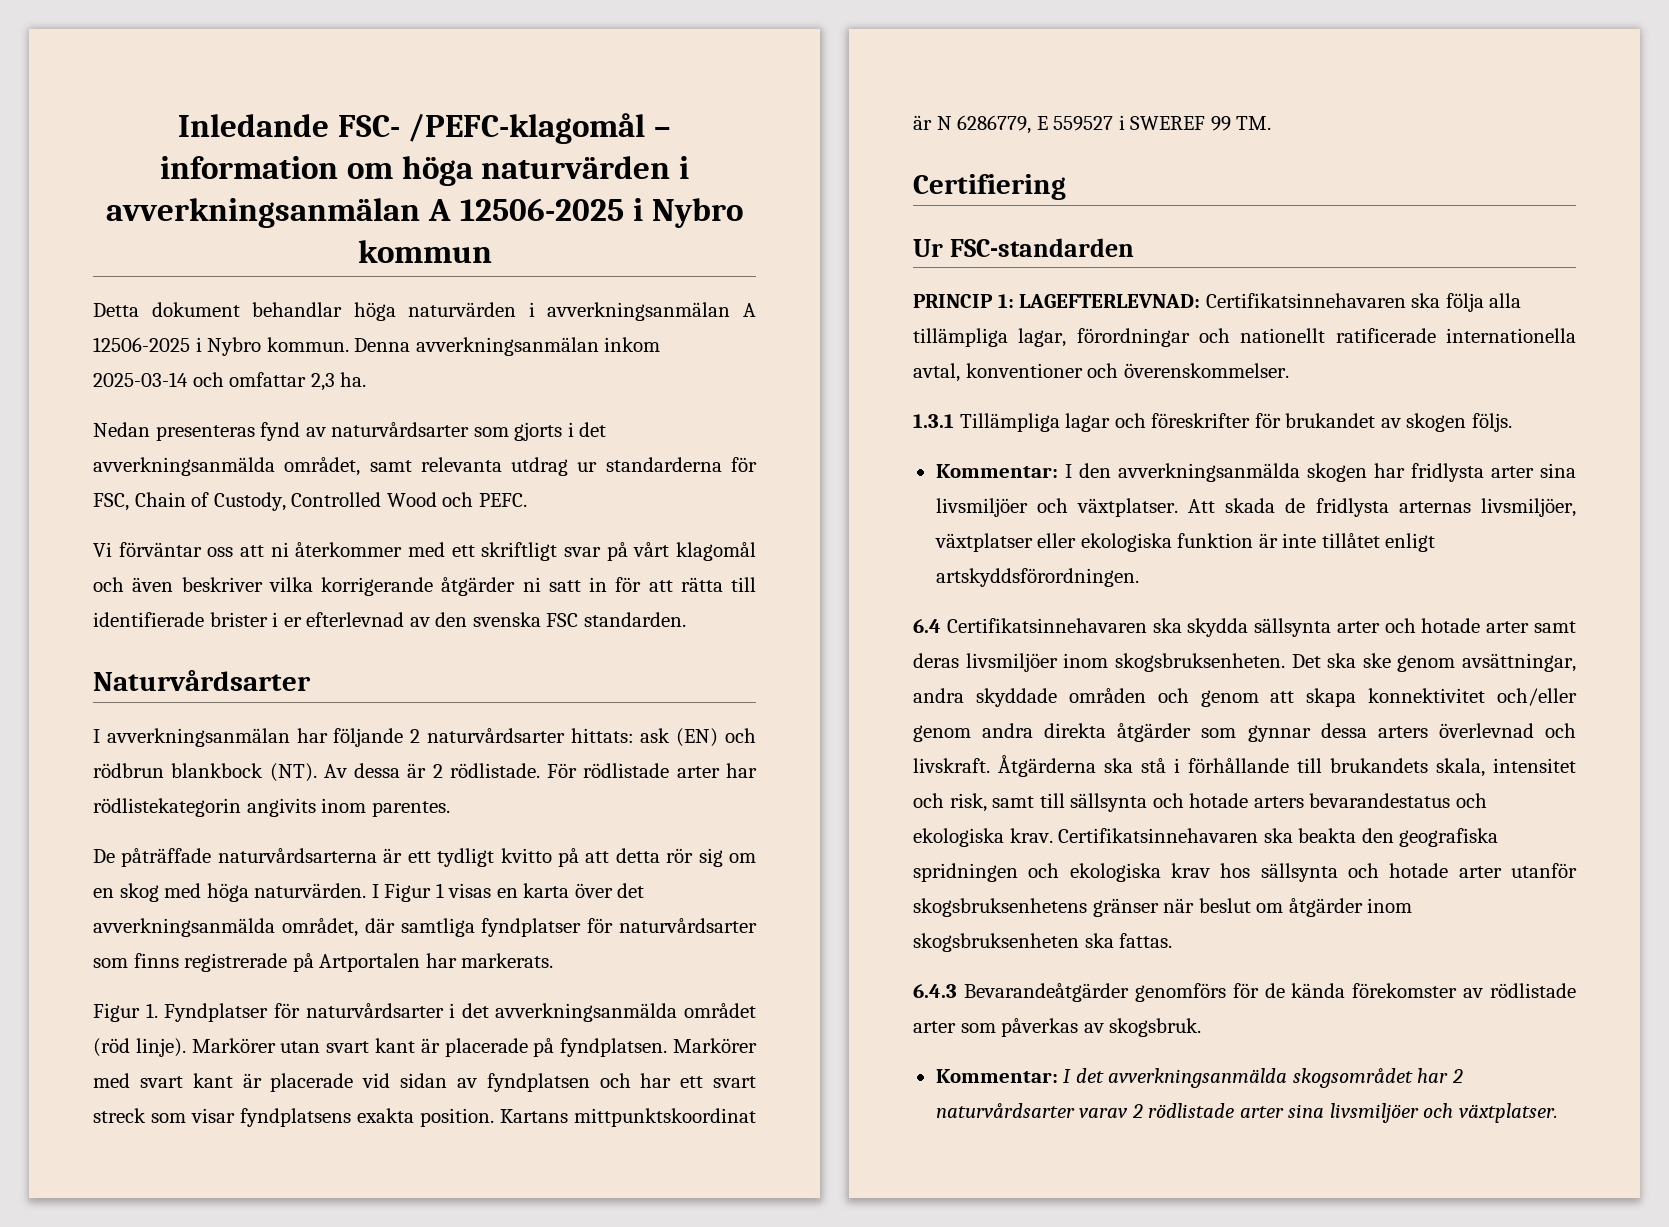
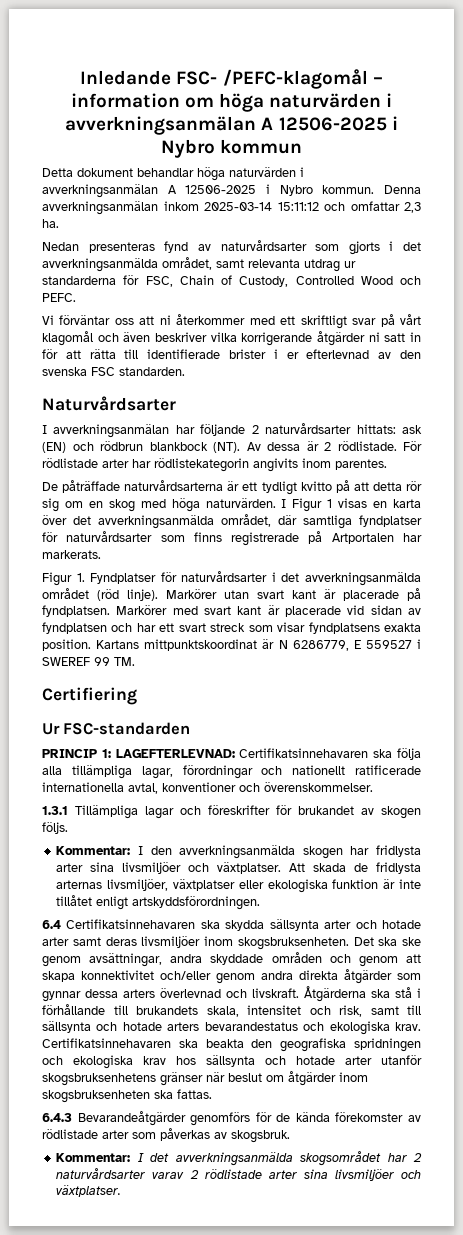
(188, 379) none -> [277,202,319,211] 15:11:12

